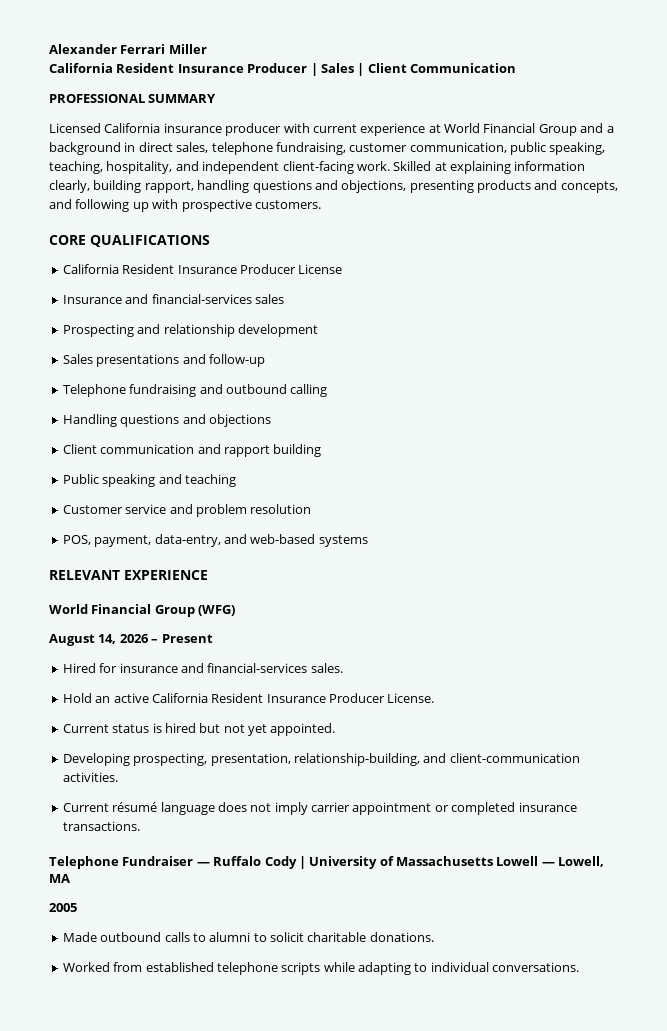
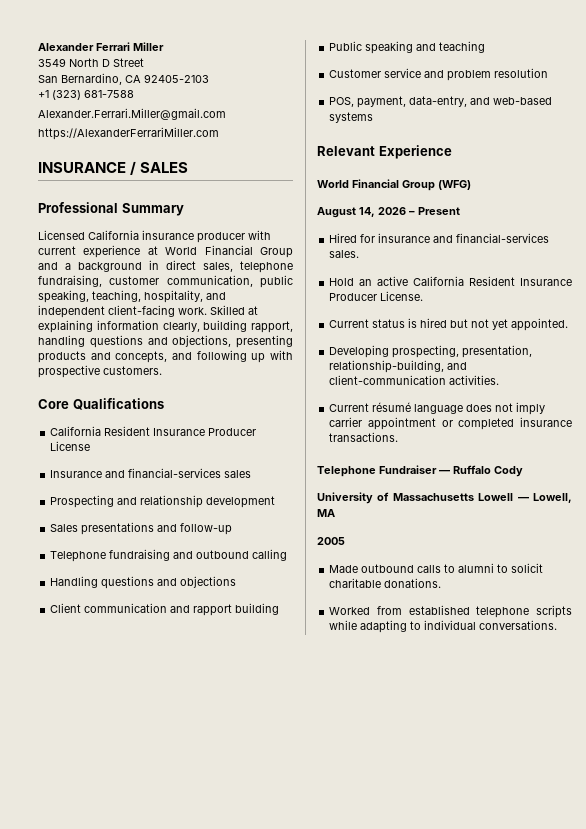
[49,63,516,76] [49,94,217,103] California Resident Insurance Producer | Sales | Client Communication // PROFESSIONAL SUMMARY -> [38,58,144,67] [38,73,209,85] [38,90,134,100] [38,108,226,120] [38,127,219,140] [38,161,189,175] [38,202,184,216] 3549 North D Street // San Bernardino, CA 92405-2103 // +1 (323) 681-7588 // Alexander.Ferrari.Miller@gmail.com // https://AlexanderFerrariMiller.com // INSURANCE / SALES // Professional Summary
[49,235,210,247] CORE QUALIFICATIONS -> [38,398,164,410] Core Qualifications
[49,570,208,580] RELEVANT EXPERIENCE -> [317,145,452,159] Relevant Experience
[298,856,306,869] | -> (523, 471) //

